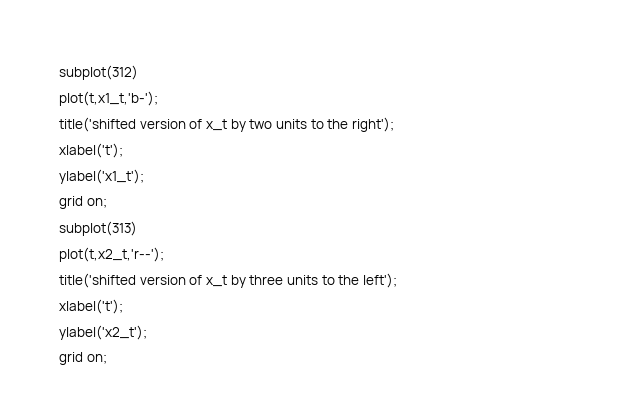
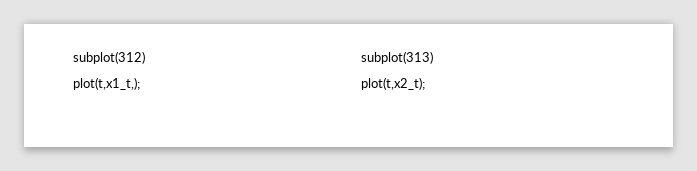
[59,91,158,106] [59,117,394,132] [59,143,123,158] [59,169,144,184] [59,196,107,209] [59,221,137,236] [59,247,164,262] [59,273,397,288] [59,299,123,314] [59,325,147,340] [59,352,107,365] plot(t,x1_t,'b-'); // title('shifted version of x_t by two units to the right'); // xlabel('t'); // ylabel('x1_t'); // grid on; // subplot(313) // plot(t,x2_t,'r--'); // title('shifted version of x_t by three units to the left'); // xlabel('t'); // ylabel('x2_t'); // grid on; -> [73,77,140,90] [361,51,433,64] [361,77,425,90] plot(t,x1_t,); // subplot(313) // plot(t,x2_t);

